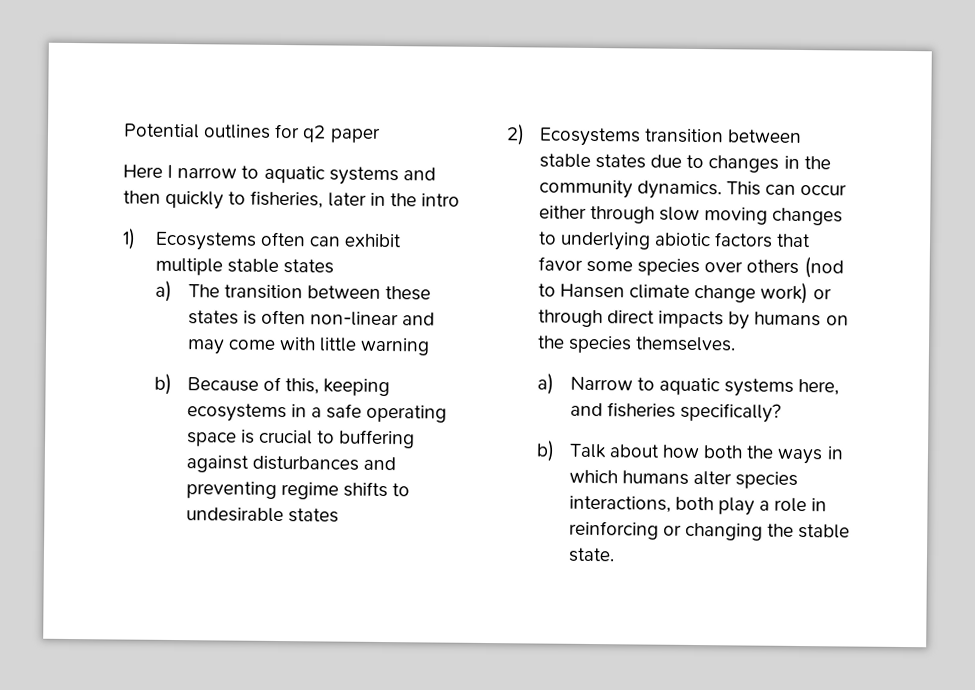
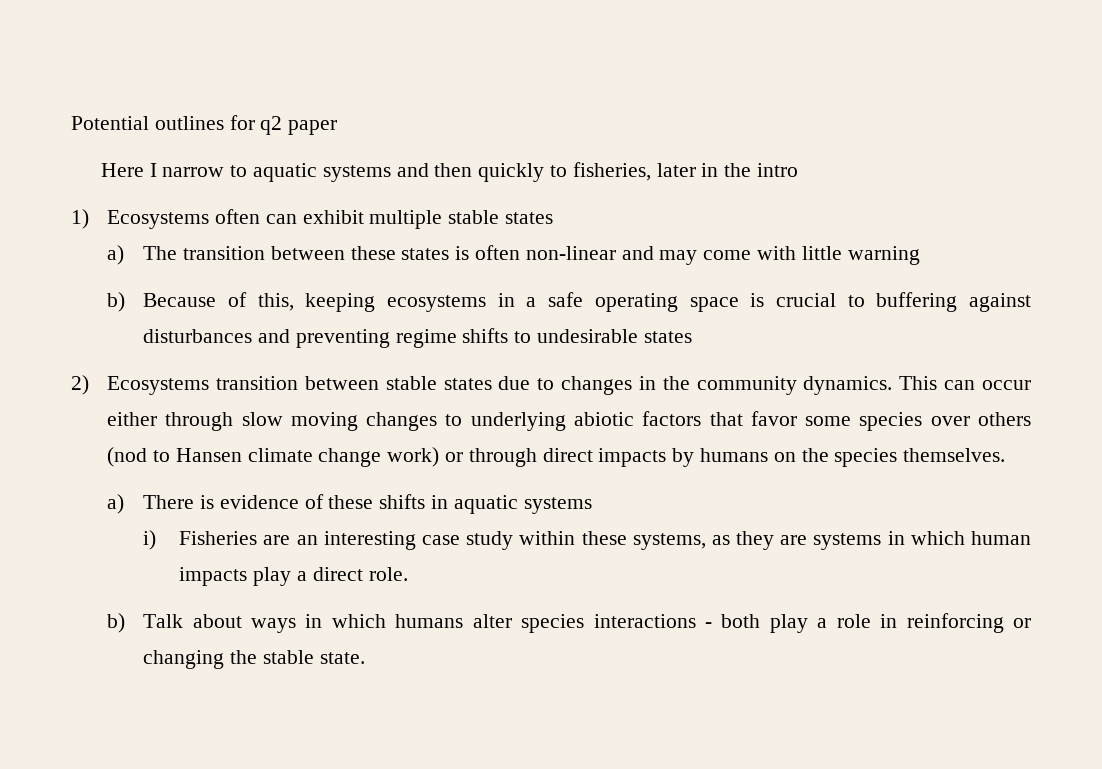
[569,376,840,397] [569,402,782,423] Narrow to aquatic systems here, and fisheries specifically? -> [143,494,592,514] [143,530,1031,550] [179,567,408,586] There is evidence of these shifts in aquatic systems // i) Fisheries are an interesting case study within these systems, as they are systems in which human impacts play a direct role.
[662,444,775,459] how both the -> (242, 621) none
[568,495,671,513] interactions, -> [593,614,713,628] interactions -

